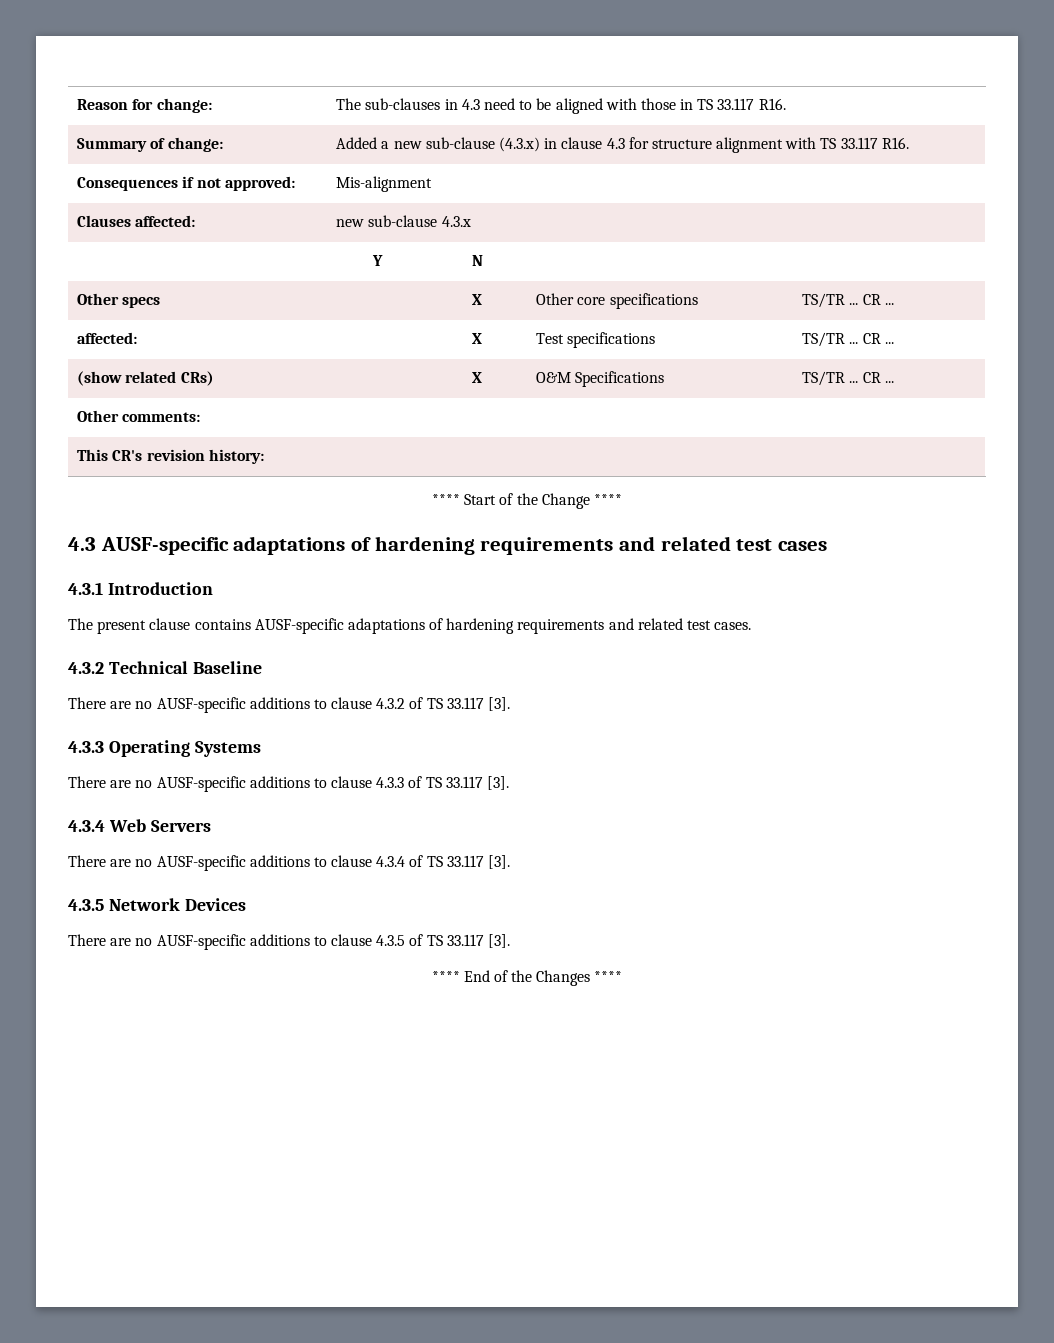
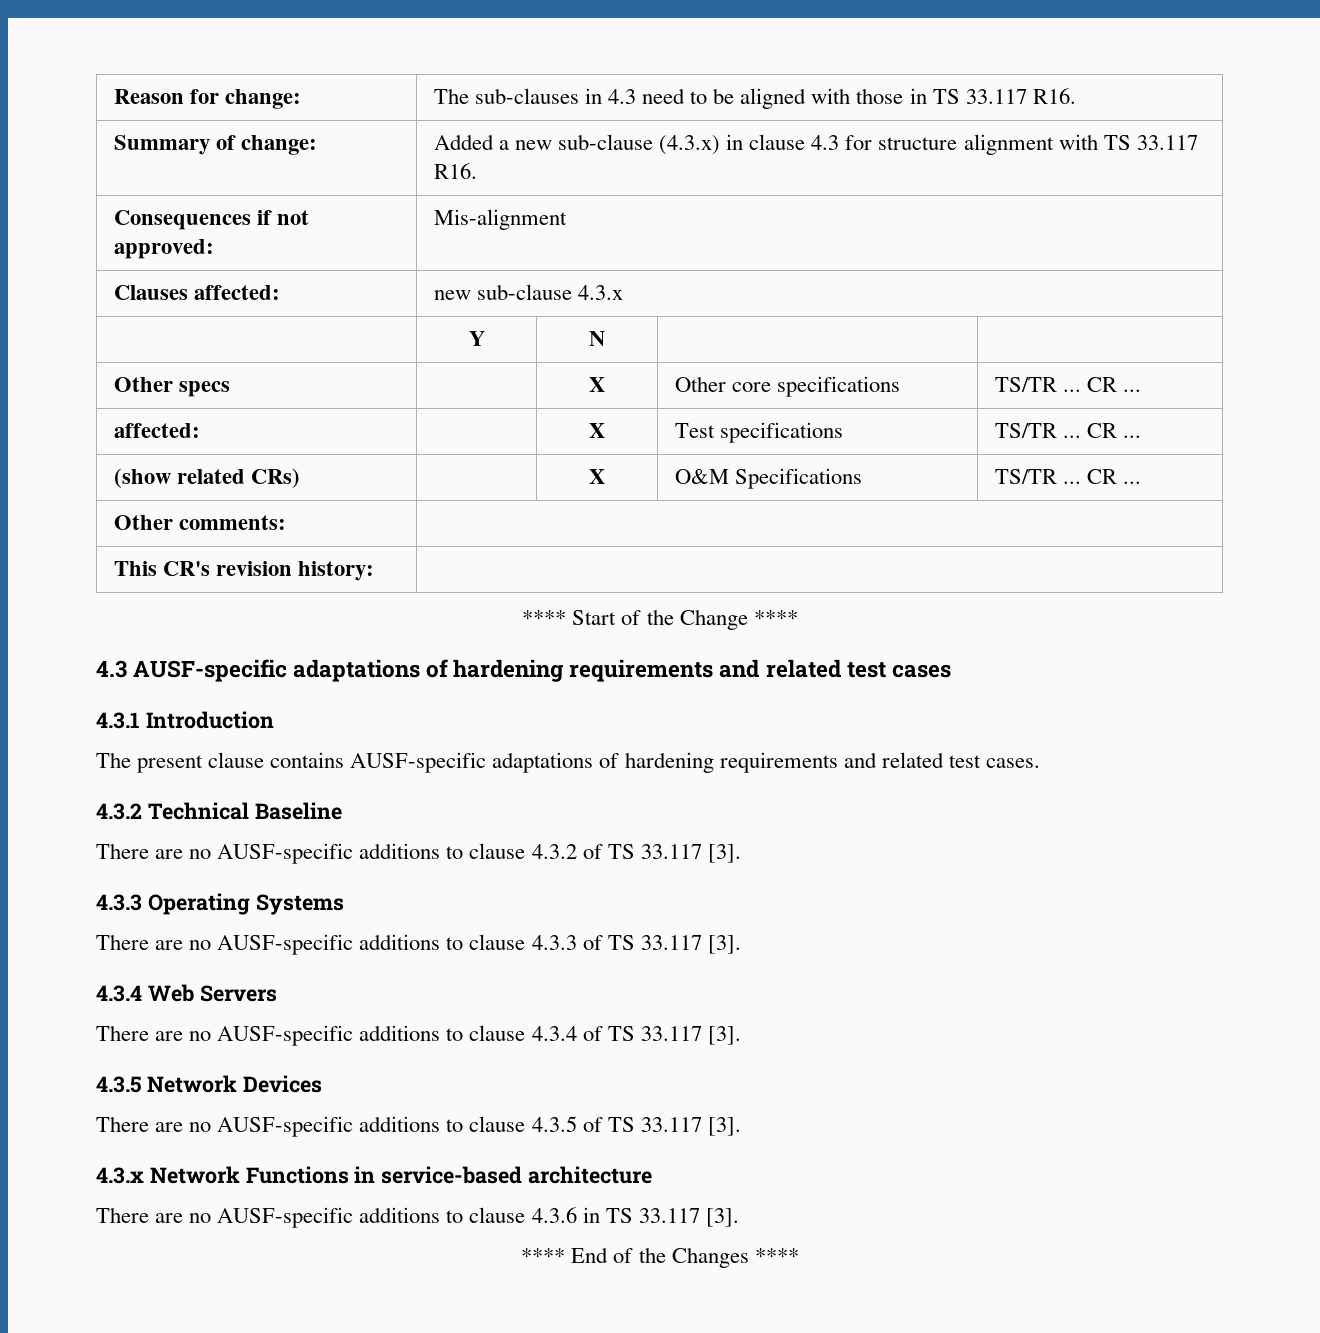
(511, 941) none -> [96,1166,653,1184] [96,1207,739,1228] // 4.3.x Network Functions in service-based architecture // There are no AUSF-specific additions to clause 4.3.6 in TS 33.117 [3].

